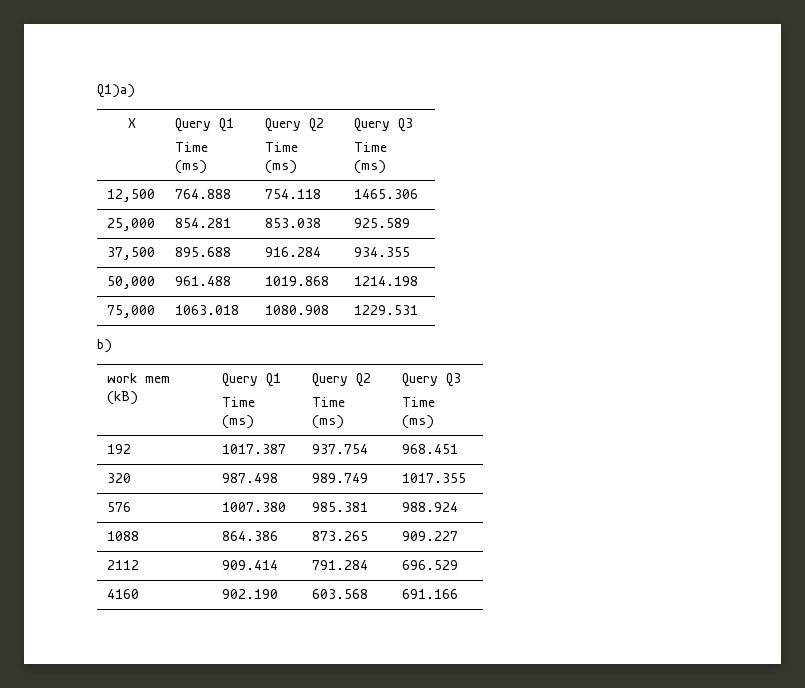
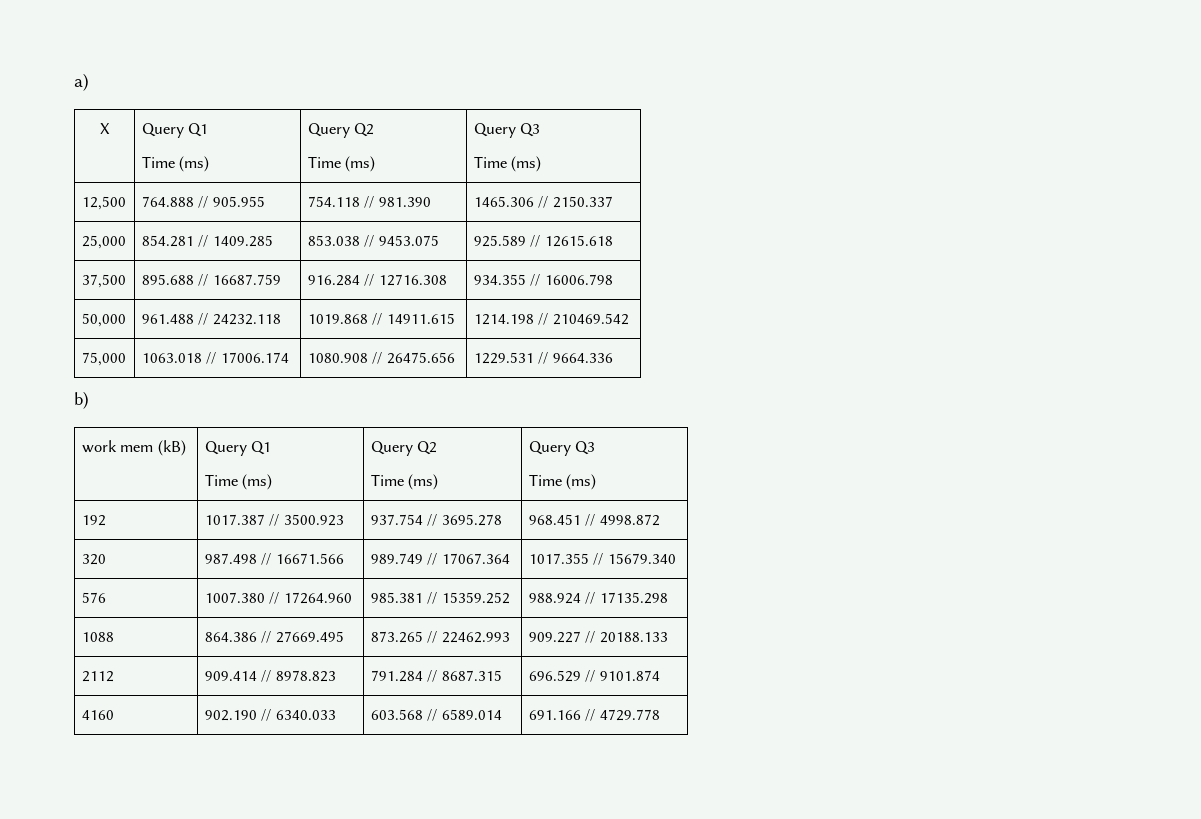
[97,84,135,98] Q1)a) -> [74,73,89,91] a)
(231, 194) none -> [198,196,265,208] // 905.955
(321, 194) none -> [364,196,431,208] // 981.390
(418, 194) none -> [538,196,613,208] // 2150.337
(231, 223) none -> [198,235,273,247] // 1409.285
(321, 223) none -> [364,235,439,247] // 9453.075
(410, 223) none -> [530,235,613,247] // 12615.618
(231, 252) none -> [198,274,281,286] // 16687.759
(321, 252) none -> [364,274,447,286] // 12716.308
(410, 252) none -> [530,274,613,286] // 16006.798
(231, 281) none -> [198,313,281,325] // 24232.118
(329, 281) none -> [372,313,455,325] // 14911.615
(418, 281) none -> [538,313,629,325] // 210469.542
(239, 310) none -> [206,352,289,364] // 17006.174
(329, 310) none -> [372,352,455,364] // 26475.656
(418, 310) none -> [538,352,613,364] // 9664.336
(286, 449) none -> [269,514,344,526] // 3500.923
(368, 449) none -> [427,514,502,526] // 3695.278
(458, 449) none -> [585,514,660,526] // 4998.872
(278, 478) none -> [261,553,344,565] // 16671.566
(368, 478) none -> [427,553,510,565] // 17067.364
(466, 478) none -> [593,553,676,565] // 15679.340
(286, 507) none -> [269,592,352,604] // 17264.960
(368, 507) none -> [427,592,510,604] // 15359.252
(458, 507) none -> [585,592,668,604] // 17135.298
(278, 536) none -> [261,631,344,643] // 27669.495
(368, 536) none -> [427,631,510,643] // 22462.993
(458, 536) none -> [585,631,668,643] // 20188.133
(278, 565) none -> [261,670,336,682] // 8978.823
(368, 565) none -> [427,670,502,682] // 8687.315
(458, 565) none -> [585,670,660,682] // 9101.874
(278, 594) none -> [261,709,336,721] // 6340.033
(368, 594) none -> [427,709,502,721] // 6589.014
(458, 594) none -> [585,709,660,721] // 4729.778

